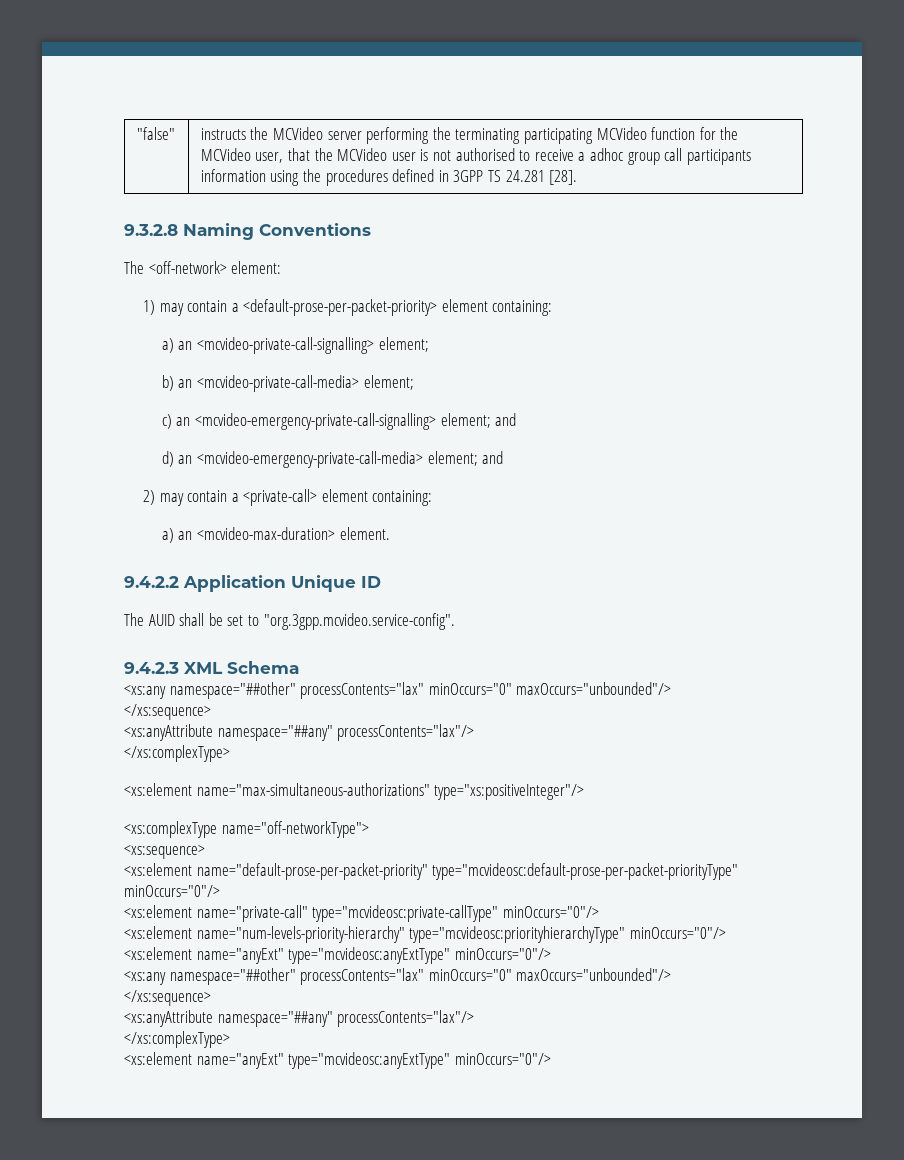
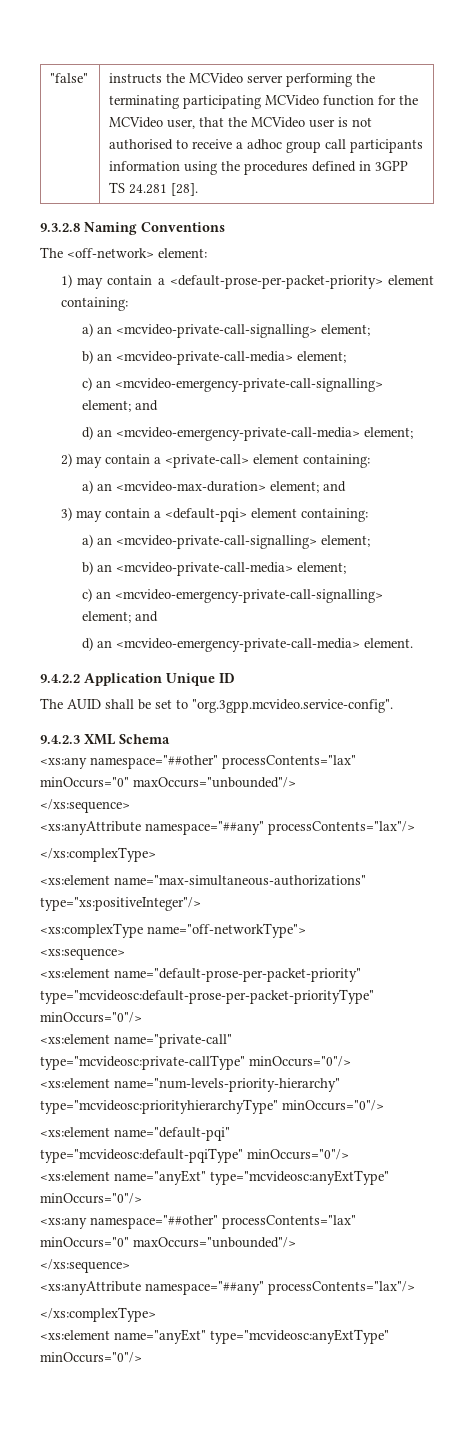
[482,451,504,464] and -> (413, 433) none
(336, 533) none -> [269,481,346,493] [60,507,368,522] [81,534,370,549] [81,561,346,576] [81,588,383,603] [81,611,158,623] [81,637,360,652] element; and // 3) may contain a <default-pqi> element containing: // a) an <mcvideo-private-call-signalling> element; // b) an <mcvideo-private-call-media> element; // c) an <mcvideo-emergency-private-call-signalling> element; and // d) an <mcvideo-emergency-private-call-media>
(726, 933) none -> [40,1127,230,1141] [40,1148,349,1163] // <xs:element name="default-pqi" type="mcvideosc:default-pqiType" minOccurs="0"/>

